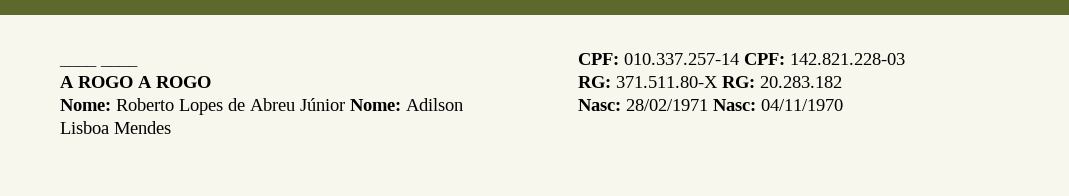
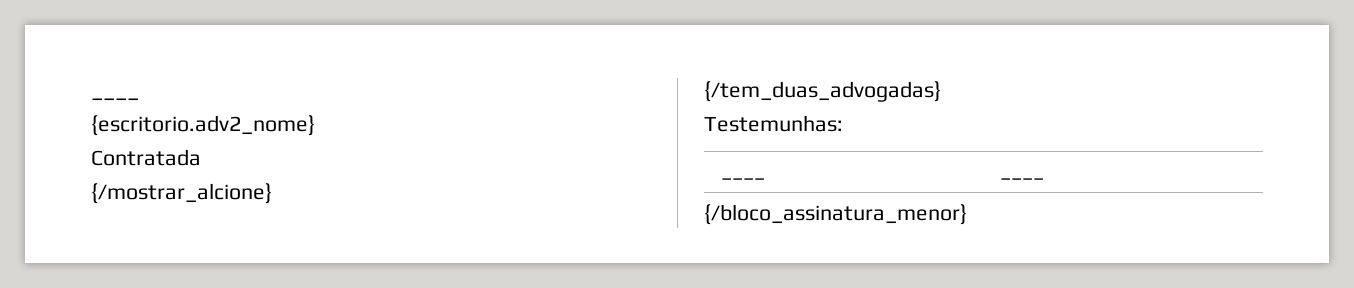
[58,65,138,67] [59,76,211,88] [59,98,463,115] [59,121,171,134] [577,53,905,65] [577,76,842,88] [577,99,843,111] ____ ____ // A ROGO A ROGO // Nome: Roberto Lopes de Abreu Júnior Nome: Adilson Lisboa Mendes // CPF: 010.337.257-14 CPF: 142.821.228-03 // RG: 371.511.80-X RG: 20.283.182 // Nasc: 28/02/1971 Nasc: 04/11/1970 -> [91,97,139,101] [91,115,315,136] [91,149,201,166] [91,183,272,204] [704,81,941,102] [704,115,843,132] [721,177,766,180] [1000,177,1045,180] [704,204,967,225] ____ // {escritorio.adv2_nome} // Contratada // {/mostrar_alcione} // {/tem_duas_advogadas} // Testemunhas: // ____ | ____ // {/bloco_assinatura_menor}

